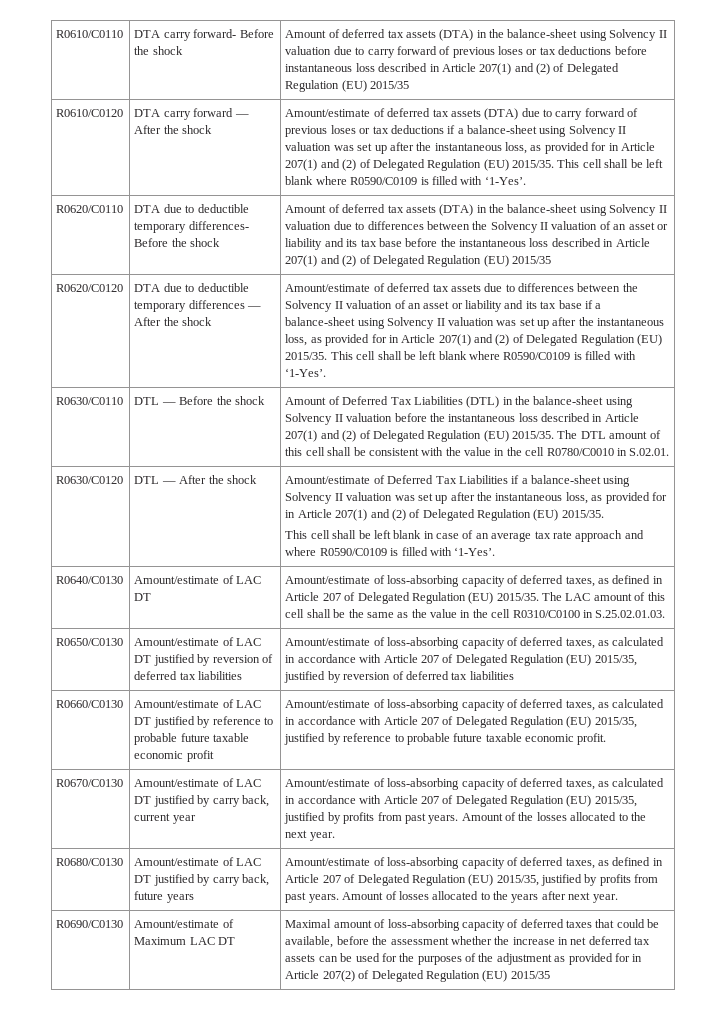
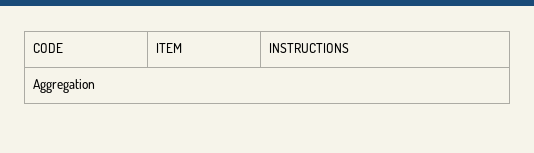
[56,30,124,38] [134,29,274,41] [134,46,183,55] [285,29,667,41] [285,46,647,58] [285,63,619,75] [285,80,410,92] [56,109,124,117] [134,108,249,120] [134,125,213,134] [285,108,639,120] [285,125,627,137] [285,142,655,154] [285,159,663,171] [285,176,526,185] [56,205,124,213] [134,204,249,213] [134,221,249,233] [134,238,221,247] [285,204,667,216] [285,221,668,233] [285,238,650,250] [285,255,552,267] [56,284,124,292] [134,283,249,292] [134,300,262,312] [134,317,213,326] [285,283,638,292] [285,300,602,312] [285,317,665,329] [285,334,662,346] [285,351,636,360] [285,368,327,377] [56,397,124,405] [134,396,265,405] [285,396,633,408] [285,413,639,425] [285,430,661,442] [285,447,670,456] [56,476,124,484] [134,475,257,484] [285,475,631,487] [285,492,667,504] [285,509,604,521] [285,530,644,542] [285,547,496,556] [56,576,124,584] [134,575,262,584] [134,593,152,601] [285,575,663,587] [285,592,665,604] [285,609,666,618] [56,638,124,646] [134,637,262,646] [134,654,273,666] [134,671,243,680] [285,637,665,649] [285,654,637,666] [284,671,514,683] [56,700,124,708] [134,699,262,708] [134,716,273,728] [134,733,250,745] [134,750,214,762] [285,699,665,711] [285,716,637,728] [284,733,607,745] [56,779,124,787] [134,778,262,787] [134,795,269,807] [134,813,196,824] [285,778,665,790] [285,795,637,807] [284,812,646,824] [285,830,335,841] [56,858,124,866] [134,857,262,866] [134,874,269,886] [134,891,194,903] [285,857,663,869] [285,874,659,886] [285,891,618,903] [56,920,124,928] [134,919,234,928] [134,937,236,945] [285,919,660,931] [285,936,651,948] [285,953,643,965] [285,970,550,982] R0610/C0110 | DTA carry forward- Before the shock | Amount of deferred tax assets (DTA) in the balance-sheet using Solvency II valuation due to carry forward of previous loses or tax deductions before instantaneous loss described in Article 207(1) and (2) of Delegated Regulation (EU) 2015/35 // R0610/C0120 | DTA carry forward — After the shock | Amount/estimate of deferred tax assets (DTA) due to carry forward of previous loses or tax deductions if a balance-sheet using Solvency II valuation was set up after the instantaneous loss, as provided for in Article 207(1) and (2) of Delegated Regulation (EU) 2015/35. This cell shall be left blank where R0590/C0109 is filled with ‘1-Yes’. // R0620/C0110 | DTA due to deductible temporary differences- Before the shock | Amount of deferred tax assets (DTA) in the balance-sheet using Solvency II valuation due to differences between the Solvency II valuation of an asset or liability and its tax base before the instantaneous loss described in Article 207(1) and (2) of Delegated Regulation (EU) 2015/35 // R0620/C0120 | DTA due to deductible temporary differences — After the shock | Amount/estimate of deferred tax assets due to differences between the Solvency II valuation of an asset or liability and its tax base if a balance-sheet using Solvency II valuation was set up after the instantaneous loss, as provided for in Article 207(1) and (2) of Delegated Regulation (EU) 2015/35. This cell shall be left blank where R0590/C0109 is filled with ‘1-Yes’. // R0630/C0110 | DTL — Before the shock | Amount of Deferred Tax Liabilities (DTL) in the balance-sheet using Solvency II valuation before the instantaneous loss described in Article 207(1) and (2) of Delegated Regulation (EU) 2015/35. The DTL amount of this cell shall be consistent with the value in the cell R0780/C0010 in S.02.01. // R0630/C0120 | DTL — After the shock | Amount/estimate of Deferred Tax Liabilities if a balance-sheet using Solvency II valuation was set up after the instantaneous loss, as provided for in Article 207(1) and (2) of Delegated Regulation (EU) 2015/35. // This cell shall be left blank in case of an average tax rate approach and where R0590/C0109 is filled with ‘1-Yes’. // R0640/C0130 | Amount/estimate of LAC DT | Amount/estimate of loss-absorbing capacity of deferred taxes, as defined in Article 207 of Delegated Regulation (EU) 2015/35. The LAC amount of this cell shall be the same as the value in the cell R0310/C0100 in S.25.02.01.03. // R0650/C0130 | Amount/estimate of LAC DT justified by reversion of deferred tax liabilities | Amount/estimate of loss-absorbing capacity of deferred taxes, as calculated in accordance with Article 207 of Delegated Regulation (EU) 2015/35, justified by reversion of deferred tax liabilities // R0660/C0130 | Amount/estimate of LAC DT justified by reference to probable future taxable economic profit | Amount/estimate of loss-absorbing capacity of deferred taxes, as calculated in accordance with Article 207 of Delegated Regulation (EU) 2015/35, justified by reference to probable future taxable economic profit. // R0670/C0130 | Amount/estimate of LAC DT justified by carry back, current year | Amount/estimate of loss-absorbing capacity of deferred taxes, as calculated in accordance with Article 207 of Delegated Regulation (EU) 2015/35, justified by profits from past years. Amount of the losses allocated to the next year. // R0680/C0130 | Amount/estimate of LAC DT justified by carry back, future years | Amount/estimate of loss-absorbing capacity of deferred taxes, as defined in Article 207 of Delegated Regulation (EU) 2015/35, justified by profits from past years. Amount of losses allocated to the years after next year. // R0690/C0130 | Amount/estimate of Maximum LAC DT | Maximal amount of loss-absorbing capacity of deferred taxes that could be available, before the assessment whether the increase in net deferred tax assets can be used for the purposes of the adjustment as provided for in Article 207(2) of Delegated Regulation (EU) 2015/35 -> [33,43,64,53] [156,43,183,53] [269,43,350,53] [33,79,96,93] CODE | ITEM | INSTRUCTIONS // Aggregation

